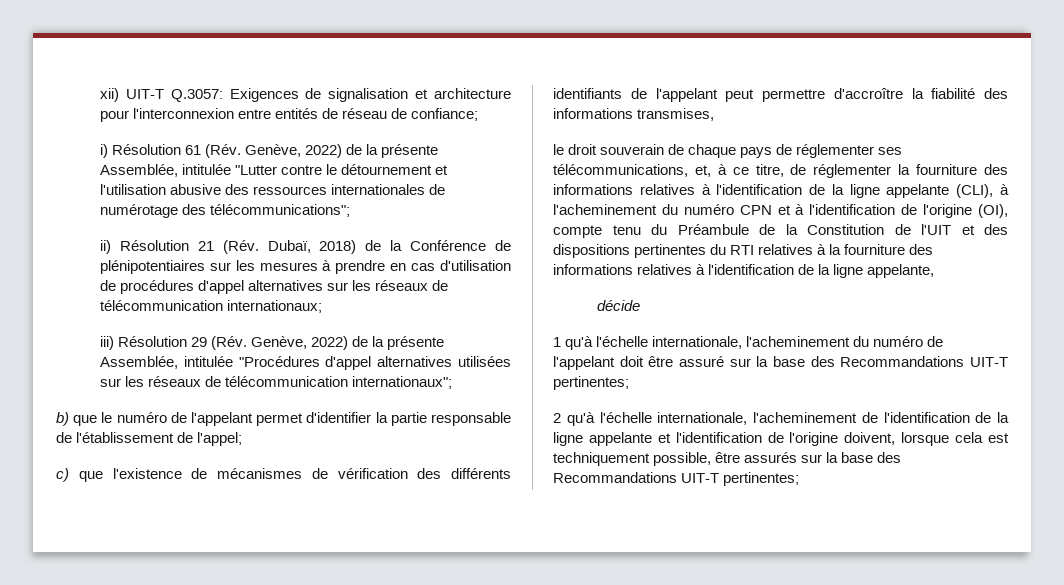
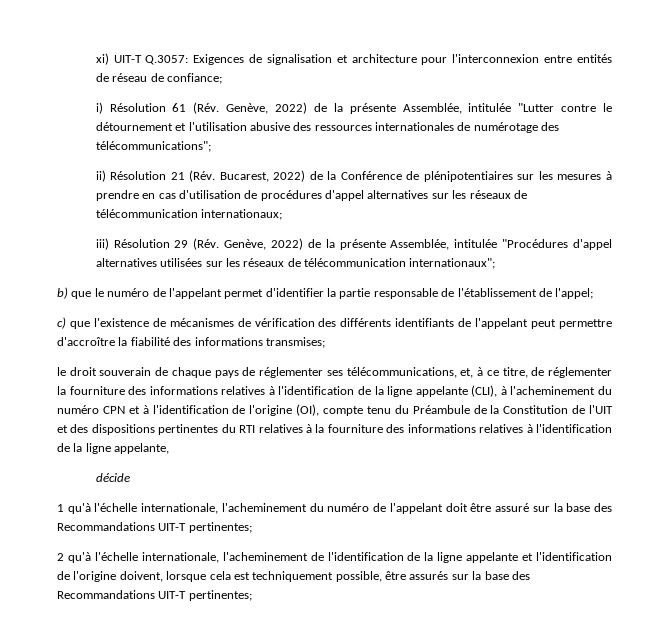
[99,88,119,102] xii) -> [95,53,109,65] xi)
[267,240,357,254] Dubaï, 2018) -> [219,170,306,182] Bucarest, 2022)
[637,108,715,121] transmises, -> [265,337,325,348] transmises;

